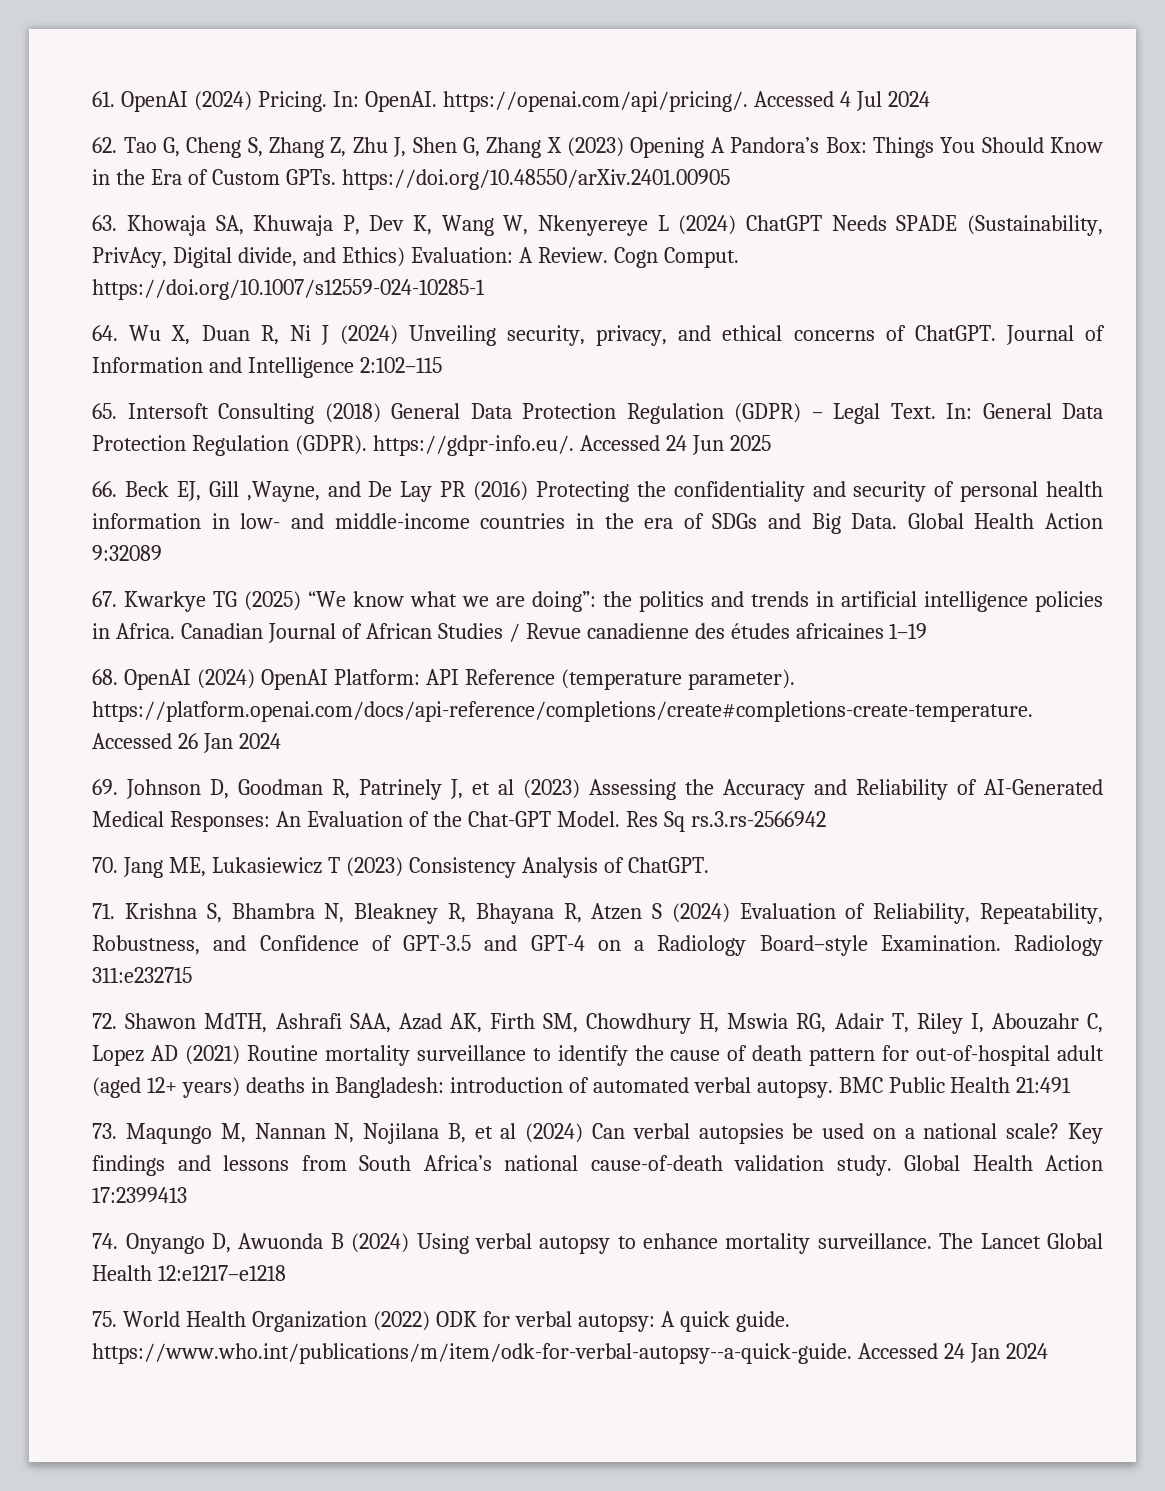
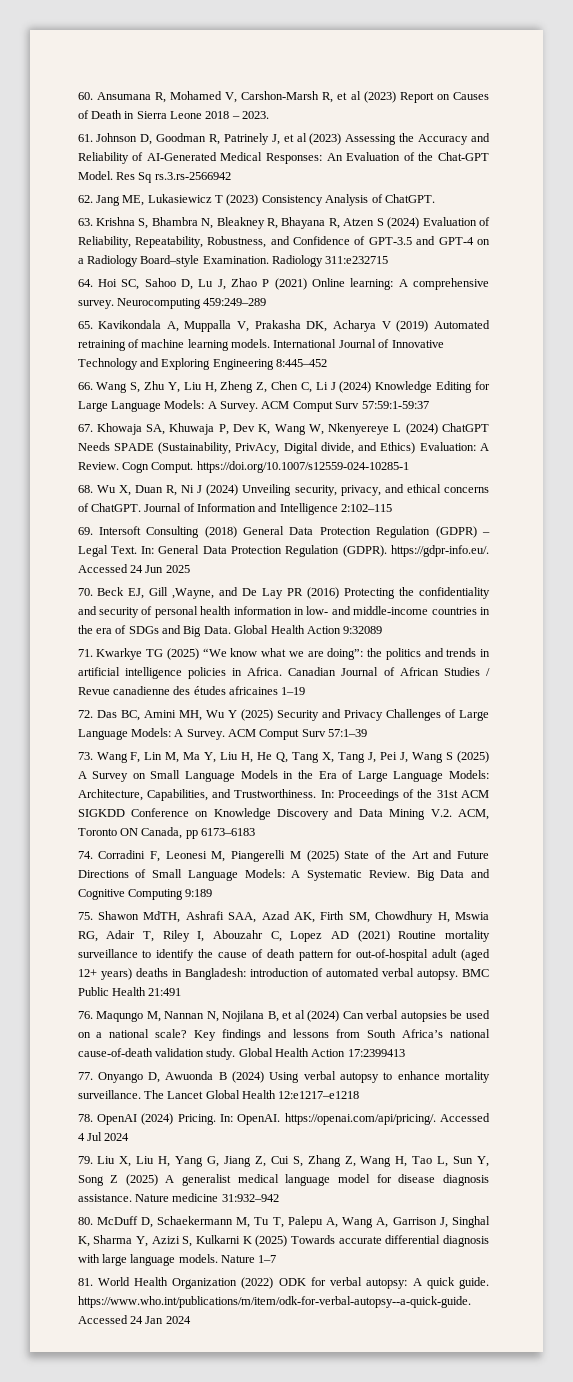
[92,91,930,112] [92,137,1103,158] [92,169,730,190] [92,215,118,231] 61. OpenAI (2024) Pricing. In: OpenAI. https://openai.com/api/pricing/. Accessed 4 Jul 2024 // 62. Tao G, Cheng S, Zhang Z, Zhu J, Shen G, Zhang X (2023) Opening A Pandora’s Box: Things You Should Know in the Era of Custom GPTs. https://doi.org/10.48550/arXiv.2401.00905 // 63. -> [77,91,489,103] [77,110,270,119] [77,133,490,145] [77,152,490,164] [77,171,231,183] [77,194,435,206] [77,217,490,229] [77,236,491,248] [77,255,389,267] [77,278,489,290] [77,298,267,309] [77,320,491,332] [77,339,444,351] [77,358,328,370] [77,381,490,393] [77,400,429,412] [77,424,93,432] 60. Ansumana R, Mohamed V, Carshon-Marsh R, et al (2023) Report on Causes of Death in Sierra Leone 2018 – 2023. // 61. Johnson D, Goodman R, Patrinely J, et al (2023) Assessing the Accuracy and Reliability of AI-Generated Medical Responses: An Evaluation of the Chat-GPT Model. Res Sq rs.3.rs-2566942 // 62. Jang ME, Lukasiewicz T (2023) Consistency Analysis of ChatGPT. // 63. Krishna S, Bhambra N, Bleakney R, Bhayana R, Atzen S (2024) Evaluation of Reliability, Repeatability, Robustness, and Confidence of GPT-3.5 and GPT-4 on a Radiology Board–style Examination. Radiology 311:e232715 // 64. Hoi SC, Sahoo D, Lu J, Zhao P (2021) Online learning: A comprehensive survey. Neurocomputing 459:249–289 // 65. Kavikondala A, Muppalla V, Prakasha DK, Acharya V (2019) Automated retraining of machine learning models. International Journal of Innovative Technology and Exploring Engineering 8:445–452 // 66. Wang S, Zhu Y, Liu H, Zheng Z, Chen C, Li J (2024) Knowledge Editing for Large Language Models: A Survey. ACM Comput Surv 57:59:1-59:37 // 67.
[92,325,119,341] 64. -> [77,485,93,493] 68.
[92,403,118,419] 65. -> [77,527,93,535] 69.
[92,481,118,497] 66. -> [77,588,93,596] 70.
[92,591,118,607] 67. -> [77,649,93,657] 71.
[92,669,795,690] [92,701,1034,722] [92,733,282,753] [92,779,1103,800] [92,811,826,832] [92,857,709,878] [92,903,1103,924] [92,935,1103,956] [92,967,193,983] [92,1013,118,1029] 68. OpenAI (2024) OpenAI Platform: API Reference (temperature parameter). https://platform.openai.com/docs/api-reference/completions/create#completions-create-temperature. Accessed 26 Jan 2024 // 69. Johnson D, Goodman R, Patrinely J, et al (2023) Assessing the Accuracy and Reliability of AI-Generated Medical Responses: An Evaluation of the Chat-GPT Model. Res Sq rs.3.rs-2566942 // 70. Jang ME, Lukasiewicz T (2023) Consistency Analysis of ChatGPT. // 71. Krishna S, Bhambra N, Bleakney R, Bhayana R, Atzen S (2024) Evaluation of Reliability, Repeatability, Robustness, and Confidence of GPT-3.5 and GPT-4 on a Radiology Board–style Examination. Radiology 311:e232715 // 72. -> [77,709,490,721] [77,728,368,740] [77,751,490,763] [77,770,489,782] [77,789,489,801] [77,808,490,820] [77,827,256,839] [77,850,490,862] [77,869,490,881] [77,889,213,900] [77,912,93,920] 72. Das BC, Amini MH, Wu Y (2025) Security and Privacy Challenges of Large Language Models: A Survey. ACM Comput Surv 57:1–39 // 73. Wang F, Lin M, Ma Y, Liu H, He Q, Tang X, Tang J, Pei J, Wang S (2025) A Survey on Small Language Models in the Era of Large Language Models: Architecture, Capabilities, and Trustworthiness. In: Proceedings of the 31st ACM SIGKDD Conference on Knowledge Discovery and Data Mining V.2. ACM, Toronto ON Canada, pp 6173–6183 // 74. Corradini F, Leonesi M, Piangerelli M (2025) State of the Art and Future Directions of Small Language Models: A Systematic Review. Big Data and Cognitive Computing 9:189 // 75.
[92,1123,118,1139] 73. -> [77,1011,93,1019] 76.
[92,1233,119,1249] 74. -> [77,1072,93,1080] 77.
[92,1311,118,1327] 75. -> [77,1113,490,1125] [77,1132,130,1141] [77,1155,490,1167] [77,1174,490,1186] [77,1193,279,1202] [77,1216,490,1228] [77,1235,490,1247] [77,1254,277,1266] [77,1278,93,1286] 78. OpenAI (2024) Pricing. In: OpenAI. https://openai.com/api/pricing/. Accessed 4 Jul 2024 // 79. Liu X, Liu H, Yang G, Jiang Z, Cui S, Zhang Z, Wang H, Tao L, Sun Y, Song Z (2025) A generalist medical language model for disease diagnosis assistance. Nature medicine 31:932–942 // 80. McDuff D, Schaekermann M, Tu T, Palepu A, Wang A, Garrison J, Singhal K, Sharma Y, Azizi S, Kulkarni K (2025) Towards accurate differential diagnosis with large language models. Nature 1–7 // 81.

